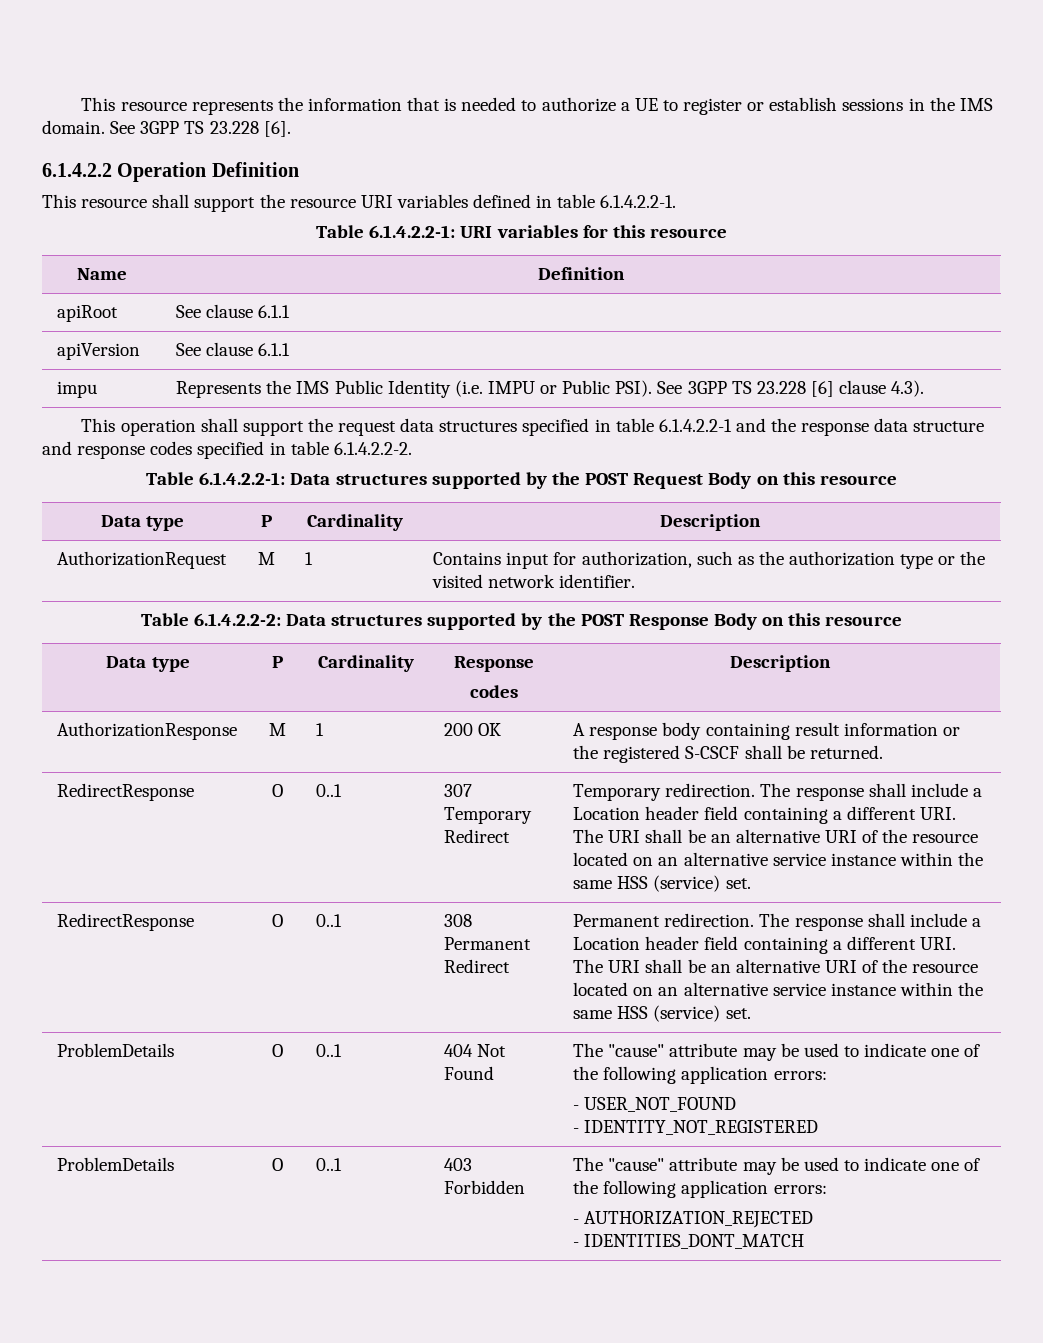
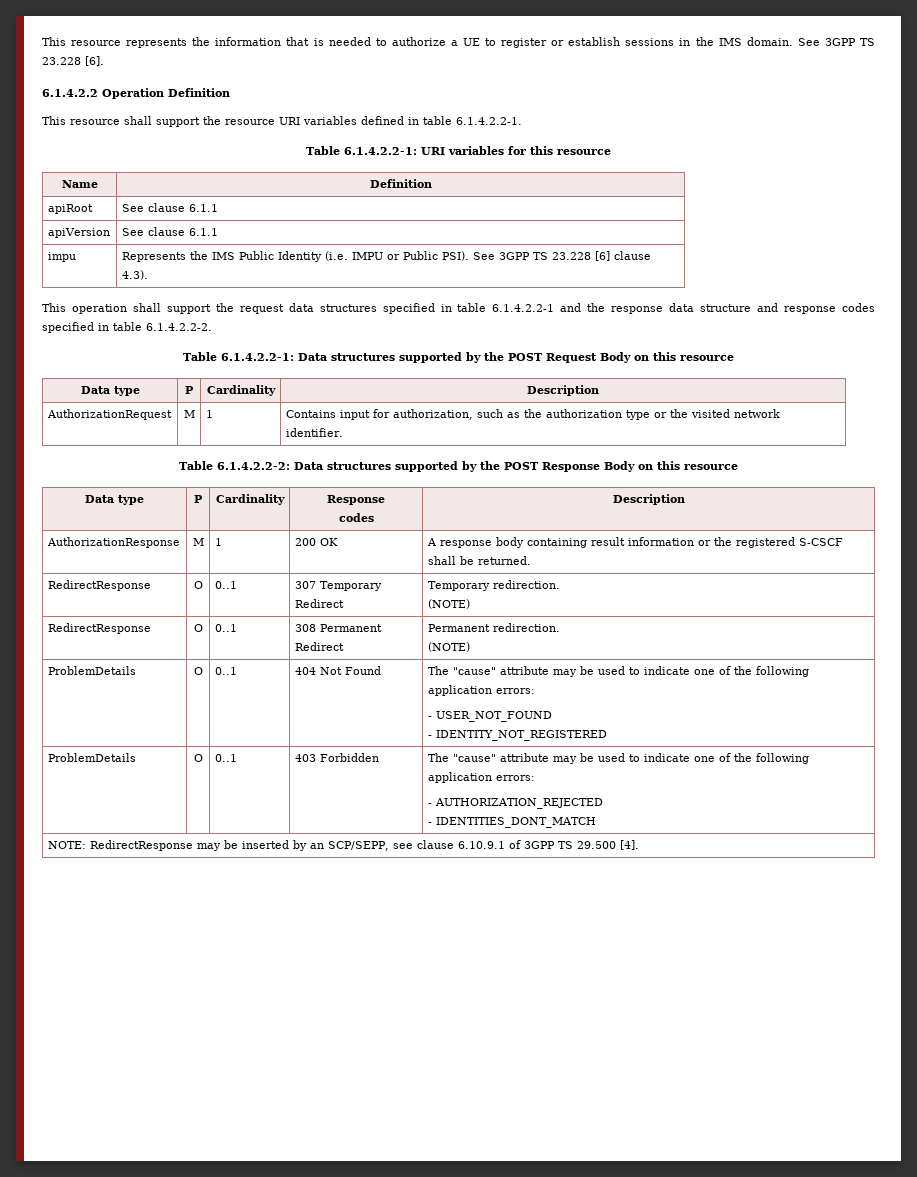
[760,783,982,801] [573,806,956,824] [573,829,979,843] [573,852,984,866] [573,875,751,892] The response shall include a Location header field containing a different URI. The URI shall be an alternative URI of the resource located on an alternative service instance within the same HSS (service) set. -> [427,599,470,609] // (NOTE)
[759,913,981,931] [573,936,956,954] [573,959,979,973] [573,982,984,996] [573,1005,751,1022] The response shall include a Location header field containing a different URI. The URI shall be an alternative URI of the resource located on an alternative service instance within the same HSS (service) set. -> [427,642,470,652] // (NOTE)
(805, 1241) none -> [47,840,639,851] // NOTE: RedirectResponse may be inserted by an SCP/SEPP, see clause 6.10.9.1 of 3GPP TS 29.500 [4].

